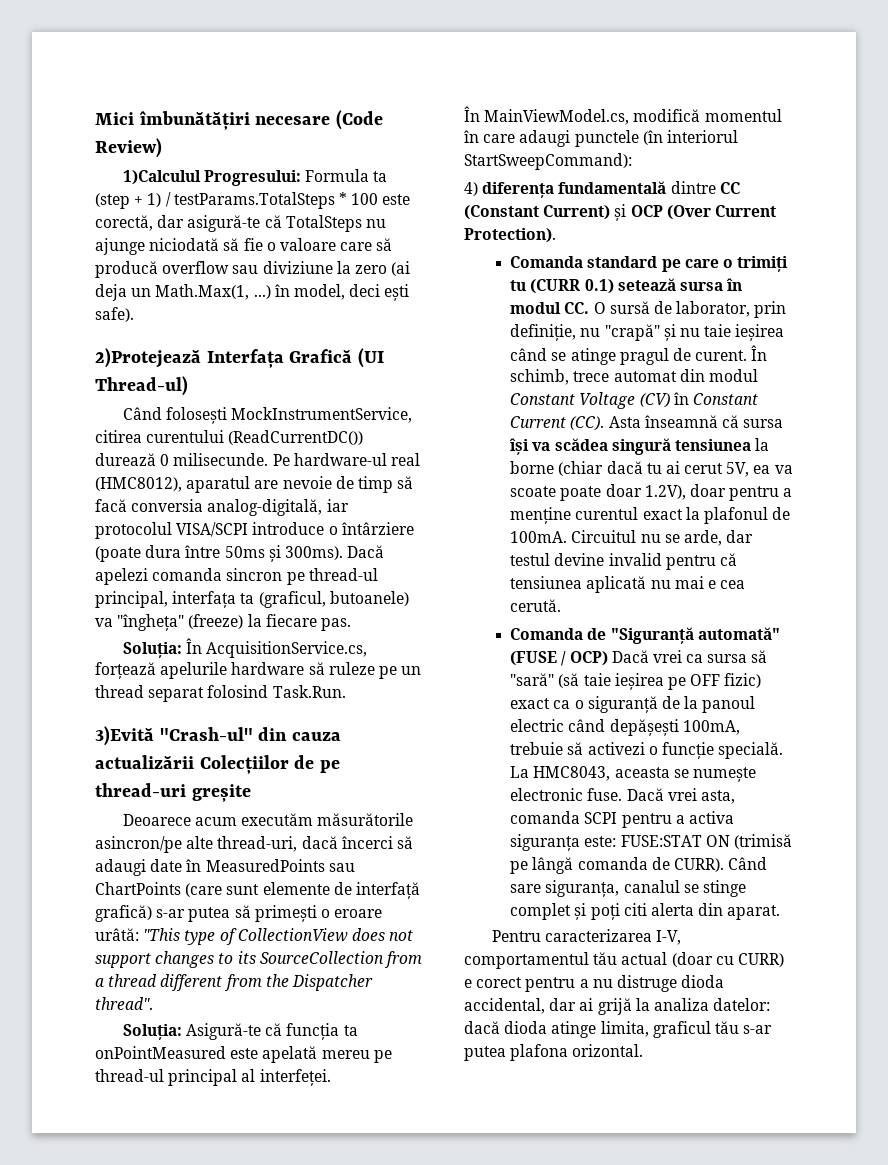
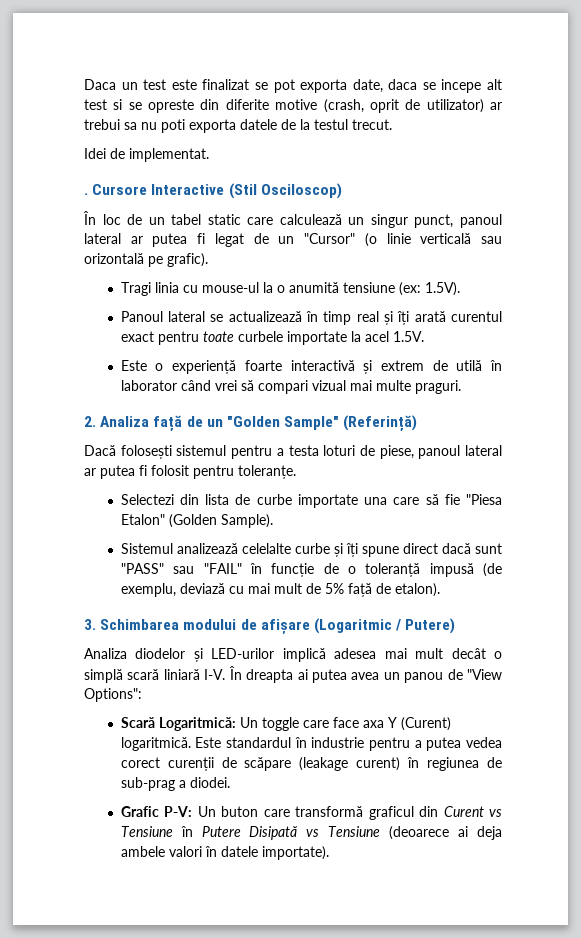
[95,110,384,130] [95,138,162,158] [122,169,388,186] [95,192,411,209] [95,215,386,232] [95,238,393,255] [95,261,411,278] [95,284,410,301] [95,307,134,322] [95,348,385,368] [95,376,188,396] [122,407,413,424] [95,430,364,445] [95,453,420,466] [95,476,414,493] [95,499,349,516] [95,522,414,539] [95,545,385,562] [95,568,378,585] [95,591,409,608] [95,614,351,631] [122,638,368,658] [95,662,422,679] [95,685,346,702] [95,726,342,746] [95,755,341,774] [95,783,251,802] [122,813,414,826] [95,836,413,853] [95,859,355,876] [95,882,420,899] [95,905,383,922] [95,928,414,945] [95,951,422,968] [95,974,373,991] [95,997,153,1010] [122,1023,358,1040] [95,1046,392,1063] [95,1069,331,1086] [464,106,782,125] [464,130,738,147] [464,153,632,170] [464,181,740,198] [464,204,776,221] [464,228,556,243] [510,256,789,272] [510,278,743,294] [510,301,787,318] [510,324,785,341] [510,345,768,365] [510,369,758,385] [510,392,758,409] [510,415,784,431] [509,438,770,455] [510,461,793,477] [510,484,793,501] [510,507,791,524] [510,530,754,546] [510,553,737,570] [510,576,746,593] [510,599,562,612] [510,627,780,644] [510,650,768,666] [510,673,762,690] [510,696,756,713] [510,719,740,736] [510,742,784,759] [510,766,756,782] [510,788,735,804] [510,811,734,828] [510,834,792,851] [510,857,768,874] [510,880,746,897] [510,903,781,920] [491,929,682,945] [464,952,784,969] [464,975,725,992] [464,998,771,1015] [464,1021,773,1038] [464,1044,644,1061] Mici îmbunătățiri necesare (Code Review) // 1)Calculul Progresului: Formula ta (step + 1) / testParams.TotalSteps * 100 este corectă, dar asigură-te că TotalSteps nu ajunge niciodată să fie o valoare care să producă overflow sau diviziune la zero (ai deja un Math.Max(1, ...) în model, deci ești safe). // 2)Protejează Interfața Grafică (UI Thread-ul) // Când folosești MockInstrumentService, citirea curentului (ReadCurrentDC()) durează 0 milisecunde. Pe hardware-ul real (HMC8012), aparatul are nevoie de timp să facă conversia analog-digitală, iar protocolul VISA/SCPI introduce o întârziere (poate dura între 50ms și 300ms). Dacă apelezi comanda sincron pe thread-ul principal, interfața ta (graficul, butoanele) va "îngheța" (freeze) la fiecare pas. // Soluția: În AcquisitionService.cs, forțează apelurile hardware să ruleze pe un thread separat folosind Task.Run. // 3)Evită "Crash-ul" din cauza actualizării Colecțiilor de pe thread-uri greșite // Deoarece acum executăm măsurătorile asincron/pe alte thread-uri, dacă încerci să adaugi date în MeasuredPoints sau ChartPoints (care sunt elemente de interfață grafică) s-ar putea să primești o eroare urâtă: "This type of CollectionView does not support changes to its SourceCollection from a thread different from the Dispatcher thread". // Soluția: Asigură-te că funcția ta onPointMeasured este apelată mereu pe thread-ul principal al interfeței. // În MainViewModel.cs, modifică momentul în care adaugi punctele (în interiorul StartSweepCommand): // 4) diferența fundamentală dintre CC (Constant Current) și OCP (Over Current Protection). // Comanda standard pe care o trimiți tu (CURR 0.1) setează sursa în modul CC. O sursă de laborator, prin definiție, nu "crapă" și nu taie ieșirea când se atinge pragul de curent. În schimb, trece automat din modul Constant Voltage (CV) în Constant Current (CC). Asta înseamnă că sursa își va scădea singură tensiunea la borne (chiar dacă tu ai cerut 5V, ea va scoate poate doar 1.2V), doar pentru a menține curentul exact la plafonul de 100mA. Circuitul nu se arde, dar testul devine invalid pentru că tensiunea aplicată nu mai e cea cerută. // Comanda de "Siguranță automată" (FUSE / OCP) Dacă vrei ca sursa să "sară" (să taie ieșirea pe OFF fizic) exact ca o siguranță de la panoul electric când depășești 100mA, trebuie să activezi o funcție specială. La HMC8043, aceasta se numește electronic fuse. Dacă vrei asta, comanda SCPI pentru a activa siguranța este: FUSE:STAT ON (trimisă pe lângă comanda de CURR). Când sare siguranța, canalul se stinge complet și poți citi alerta din aparat. // Pentru caracterizarea I-V, comportamentul tău actual (doar cu CURR) e corect pentru a nu distruge dioda accidental, dar ai grijă la analiza datelor: dacă dioda atinge limita, graficul tău s-ar putea plafona orizontal. -> [84,79,502,93] [84,99,503,113] [84,119,392,133] [84,148,209,162] [84,183,342,199] [83,211,503,228] [84,233,503,247] [84,253,208,267] [120,282,460,296] [120,311,502,325] [120,331,424,345] [120,360,503,374] [120,380,461,394] [84,415,418,432] [84,445,502,459] [84,465,296,479] [120,494,502,508] [120,514,273,528] [120,543,502,557] [120,563,502,577] [120,583,440,597] [84,618,456,635] [84,648,503,662] [84,666,503,683] [84,688,142,702] [120,717,451,731] [120,737,503,751] [120,757,503,771] [120,777,230,791] [120,806,503,820] [120,826,502,840] [120,846,329,860] Daca un test este finalizat se pot exporta date, daca se incepe alt test si se opreste din diferite motive (crash, oprit de utilizator) ar trebui sa nu poti exporta datele de la testul trecut. // Idei de implementat. // . Cursore Interactive (Stil Osciloscop) // În loc de un tabel static care calculează un singur punct, panoul lateral ar putea fi legat de un "Cursor" (o linie verticală sau orizontală pe grafic). // Tragi linia cu mouse-ul la o anumită tensiune (ex: 1.5V). // Panoul lateral se actualizează în timp real și îți arată curentul exact pentru toate curbele importate la acel 1.5V. // Este o experiență foarte interactivă și extrem de utilă în laborator când vrei să compari vizual mai multe praguri. // 2. Analiza față de un "Golden Sample" (Referință) // Dacă folosești sistemul pentru a testa loturi de piese, panoul lateral ar putea fi folosit pentru toleranțe. // Selectezi din lista de curbe importate una care să fie "Piesa Etalon" (Golden Sample). // Sistemul analizează celelalte curbe și îți spune direct dacă sunt "PASS" sau "FAIL" în funcție de o toleranță impusă (de exemplu, deviază cu mai mult de 5% față de etalon). // 3. Schimbarea modului de afișare (Logaritmic / Putere) // Analiza diodelor și LED-urilor implică adesea mai mult decât o simplă scară liniară I-V. În dreapta ai putea avea un panou de "View Options": // Scară Logaritmică: Un toggle care face axa Y (Curent) logaritmică. Este standardul în industrie pentru a putea vedea corect curenții de scăpare (leakage curent) în regiunea de sub-prag a diodei. // Grafic P-V: Un buton care transformă graficul din Curent vs Tensiune în Putere Disipată vs Tensiune (deoarece ai deja ambele valori în datele importate).

